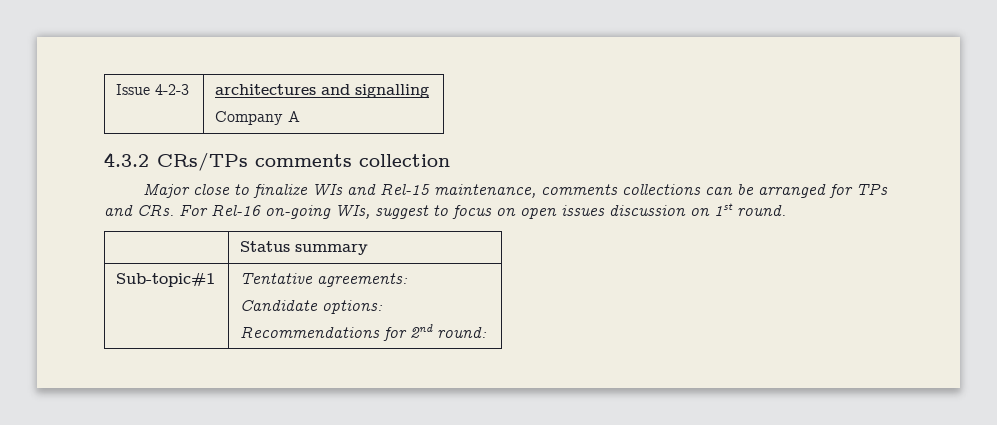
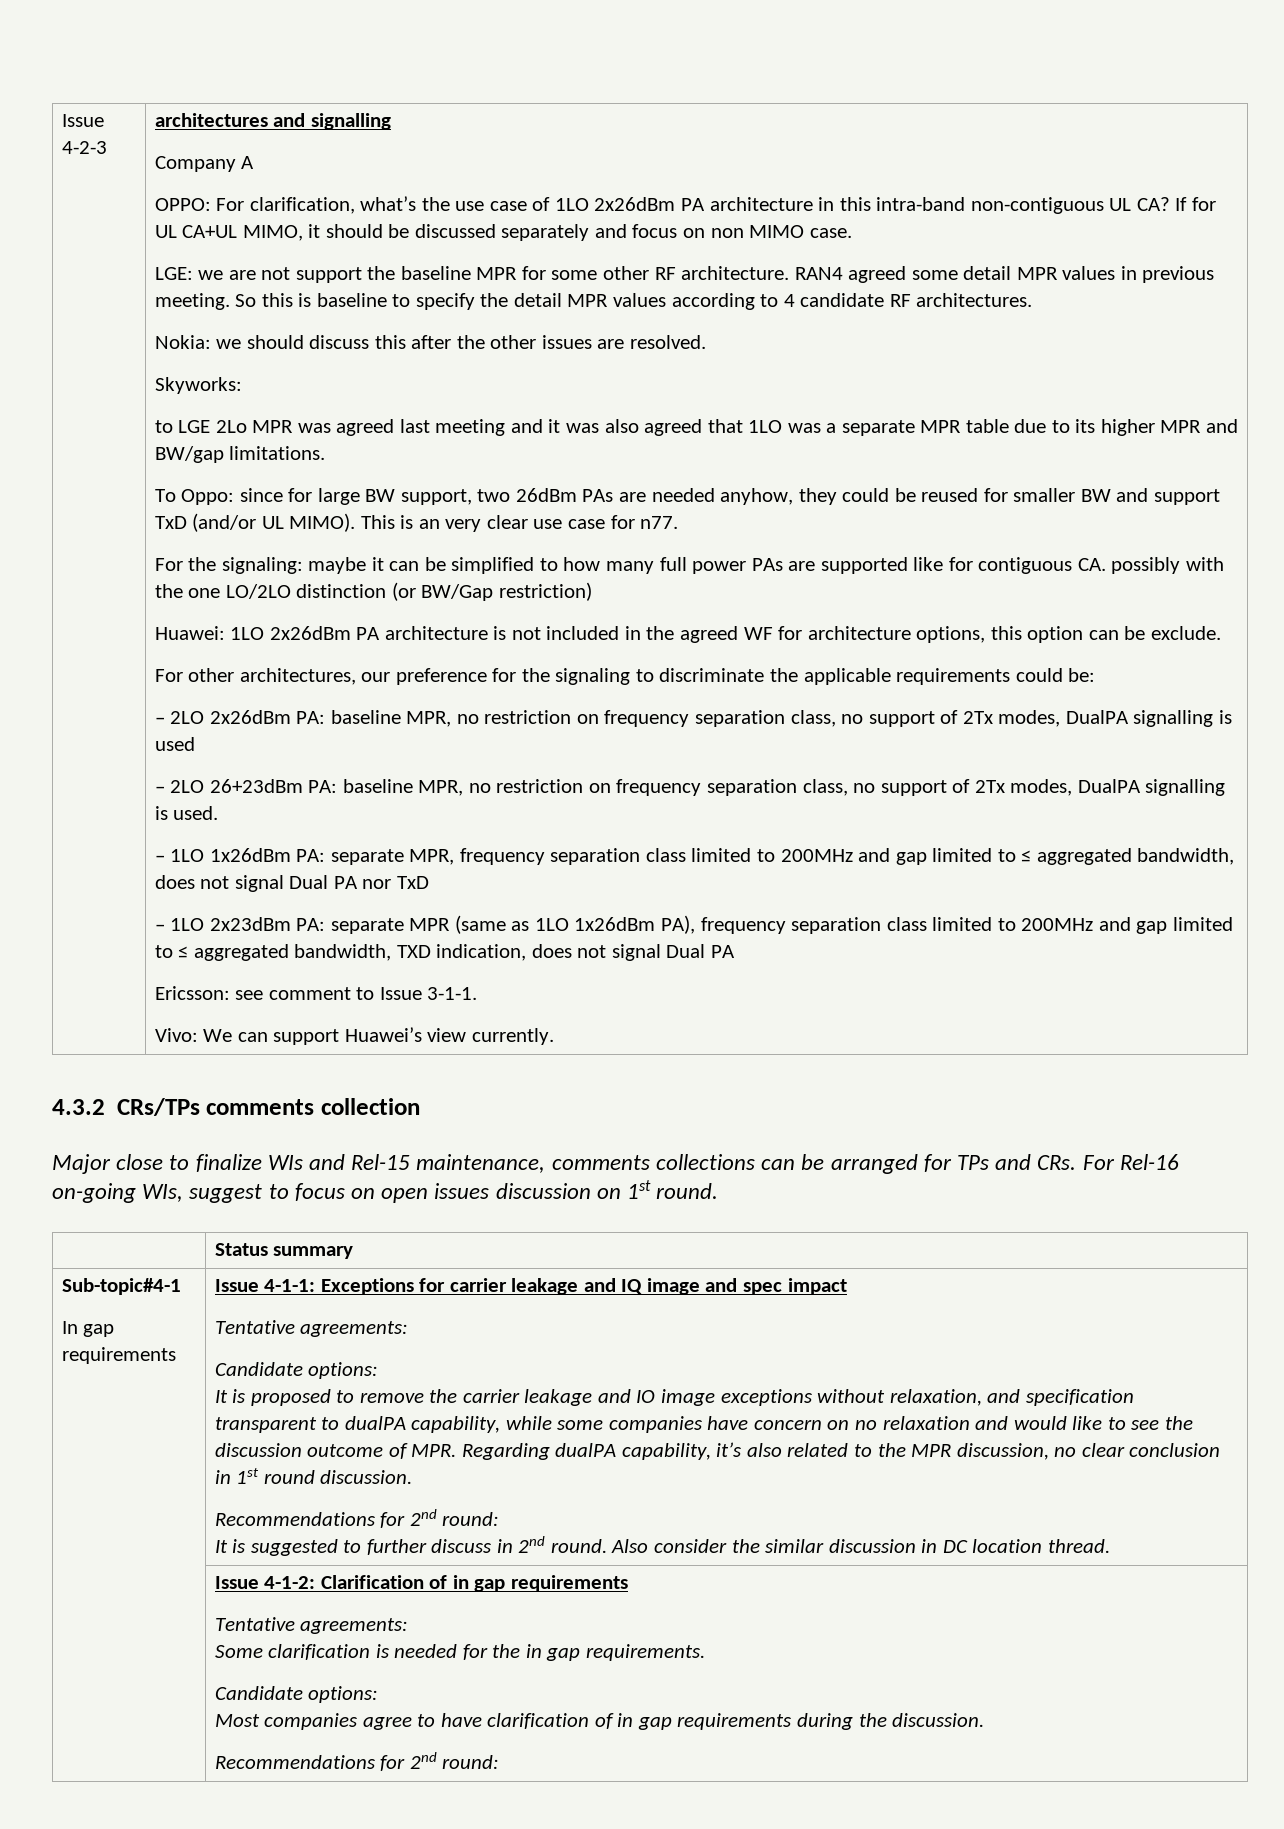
(301, 116) none -> [154,196,1216,214] [154,224,852,241] [154,266,1215,283] [154,293,1033,310] [154,335,706,349] [154,377,242,394] [154,419,1238,436] [154,446,326,463] [154,488,1220,505] [154,513,679,532] [154,557,1224,574] [154,582,592,601] [154,626,1221,643] [154,668,1096,685] [154,710,1232,727] [154,737,195,751] [154,779,1226,796] [154,806,219,820] [154,848,1235,865] [154,875,429,892] [154,915,1233,934] [154,944,735,961] [154,986,478,1000] [154,1027,554,1045] // OPPO: For clarification, what’s the use case of 1LO 2x26dBm PA architecture in this intra-band non-contiguous UL CA? If for UL CA+UL MIMO, it should be discussed separately and focus on non MIMO case. // LGE: we are not support the baseline MPR for some other RF architecture. RAN4 agreed some detail MPR values in previous meeting. So this is baseline to specify the detail MPR values according to 4 candidate RF architectures. // Nokia: we should discuss this after the other issues are resolved. // Skyworks: // to LGE 2Lo MPR was agreed last meeting and it was also agreed that 1LO was a separate MPR table due to its higher MPR and BW/gap limitations. // To Oppo: since for large BW support, two 26dBm PAs are needed anyhow, they could be reused for smaller BW and support TxD (and/or UL MIMO). This is an very clear use case for n77. // For the signaling: maybe it can be simplified to how many full power PAs are supported like for contiguous CA. possibly with the one LO/2LO distinction (or BW/Gap restriction) // Huawei: 1LO 2x26dBm PA architecture is not included in the agreed WF for architecture options, this option can be exclude. // For other architectures, our preference for the signaling to discriminate the applicable requirements could be: // – 2LO 2x26dBm PA: baseline MPR, no restriction on frequency separation class, no support of 2Tx modes, DualPA signalling is used // – 2LO 26+23dBm PA: baseline MPR, no restriction on frequency separation class, no support of 2Tx modes, DualPA signalling is used. // – 1LO 1x26dBm PA: separate MPR, frequency separation class limited to 200MHz and gap limited to ≤ aggregated bandwidth, does not signal Dual PA nor TxD // – 1LO 2x23dBm PA: separate MPR (same as 1LO 1x26dBm PA), frequency separation class limited to 200MHz and gap limited to ≤ aggregated bandwidth, TXD indication, does not signal Dual PA // Ericsson: see comment to Issue 3-1-1. // Vivo: We can support Huawei’s view currently.
[116,272,216,287] [240,273,409,287] [240,300,384,314] Sub-topic#1 | Tentative agreements: // Candidate options: -> [61,1278,181,1295] [61,1321,115,1337] [61,1347,176,1364] [214,1278,847,1295] [214,1320,409,1337] [214,1362,379,1379] [214,1389,1134,1406] [214,1416,1193,1433] [214,1442,1221,1460] [214,1468,413,1484] [214,1509,500,1528] [214,1536,1110,1556] [214,1575,628,1592] [214,1617,409,1634] [214,1644,705,1661] [214,1686,379,1703] [214,1713,985,1730] Sub-topic#4-1 // In gap requirements | Issue 4-1-1: Exceptions for carrier leakage and IQ image and spec impact // Tentative agreements: // Candidate options: // It is proposed to remove the carrier leakage and IO image exceptions without relaxation, and specification transparent to dualPA capability, while some companies have concern on no relaxation and would like to see the discussion outcome of MPR. Regarding dualPA capability, it’s also related to the MPR discussion, no clear conclusion in 1st round discussion. // Recommendations for 2nd round: // It is suggested to further discuss in 2nd round. Also consider the similar discussion in DC location thread. // | Issue 4-1-2: Clarification of in gap requirements // Tentative agreements: // Some clarification is needed for the in gap requirements. // Candidate options: // Most companies agree to have clarification of in gap requirements during the discussion.

